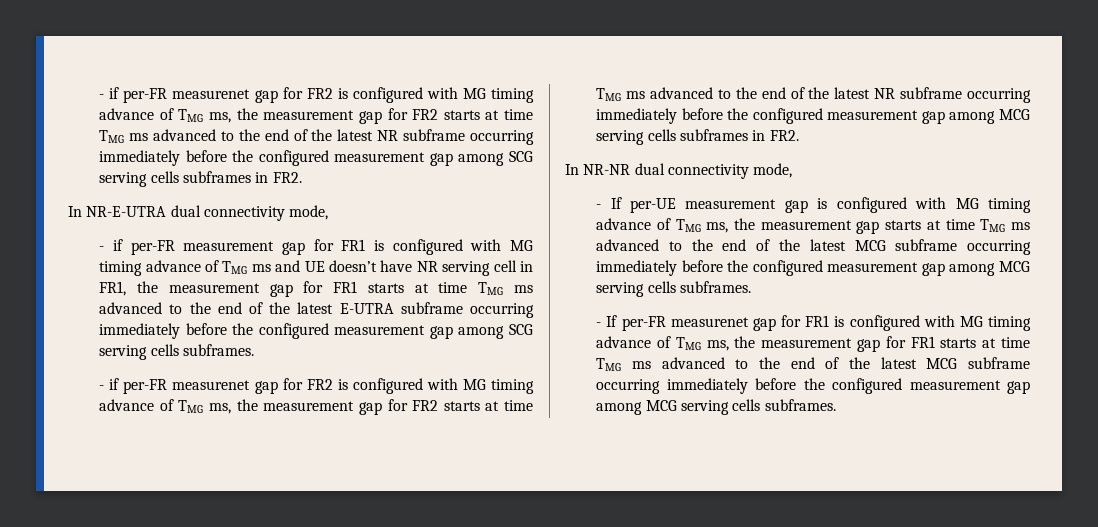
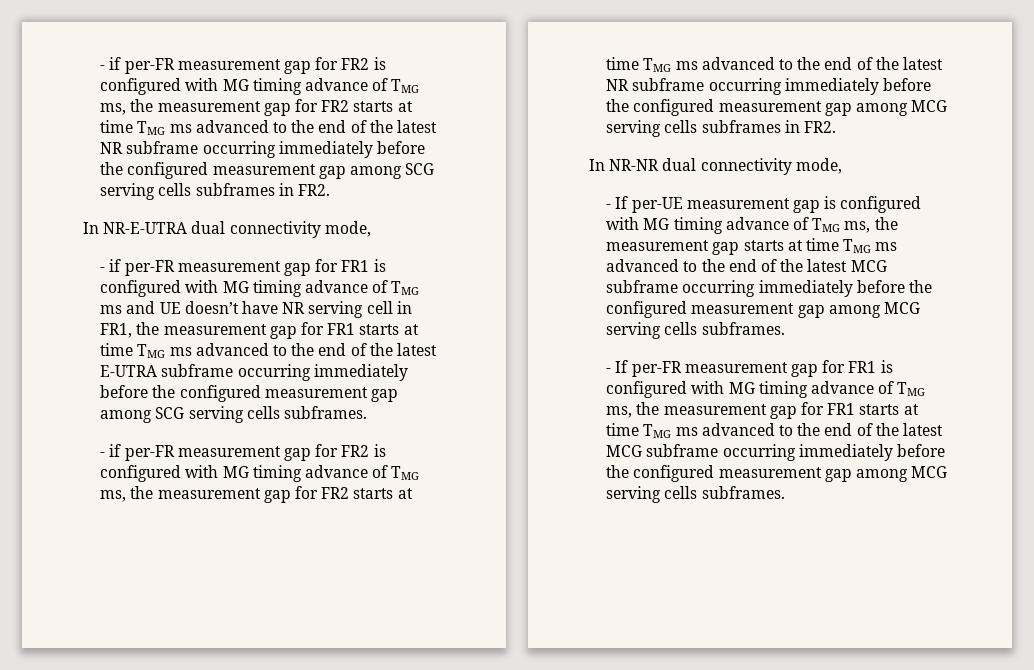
[99,87,251,103] - if per-FR measurenet -> [100,57,281,74] - if per-FR measurement
[172,380,251,390] measurenet -> [177,446,281,457] measurement
[670,317,749,327] measurenet -> [684,362,788,373] measurement

